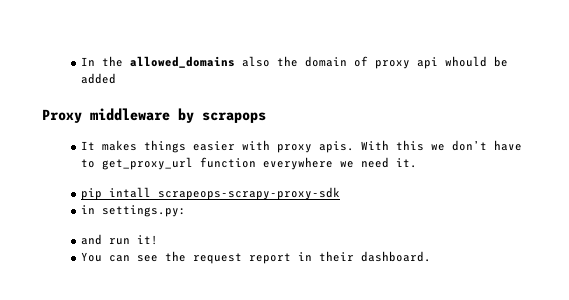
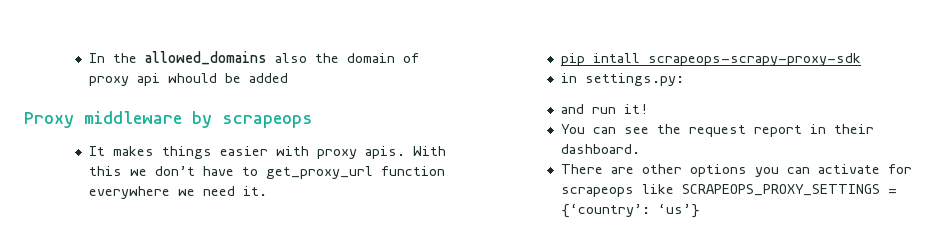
[202,112,266,123] scrapops -> [222,115,313,128] scrapeops
(432, 256) none -> [561,164,913,177] [561,184,898,197] [561,204,701,218] // There are other options you can activate for scrapeops like SCRAPEOPS_PROXY_SETTINGS = {‘country’: ‘us’}

